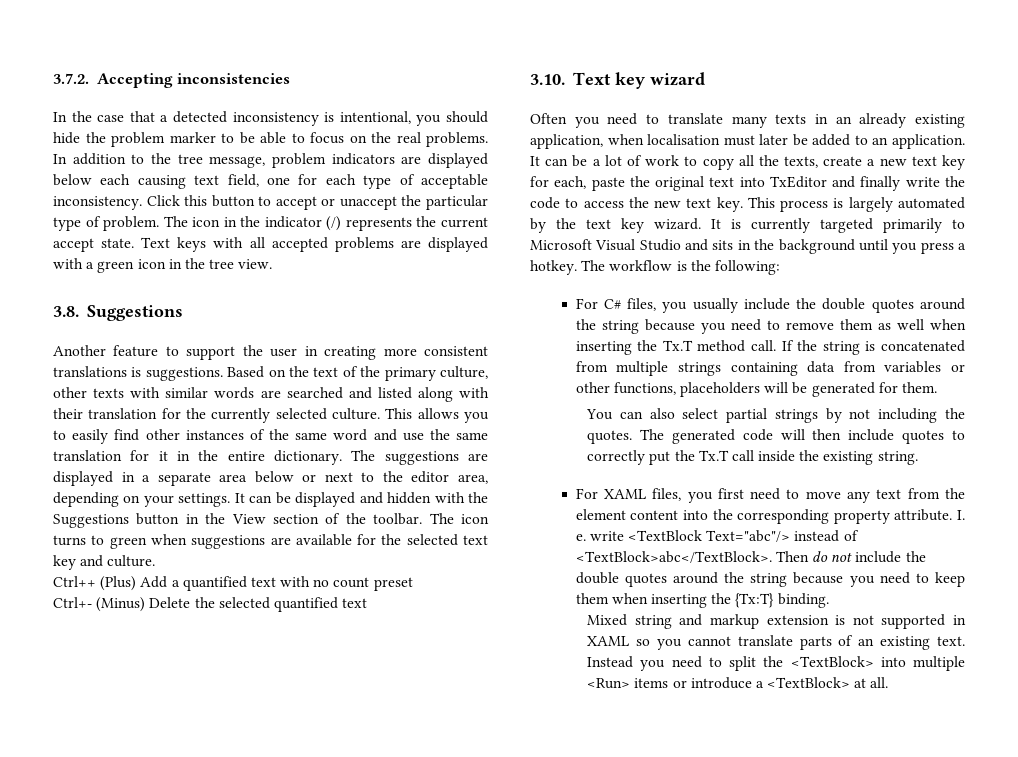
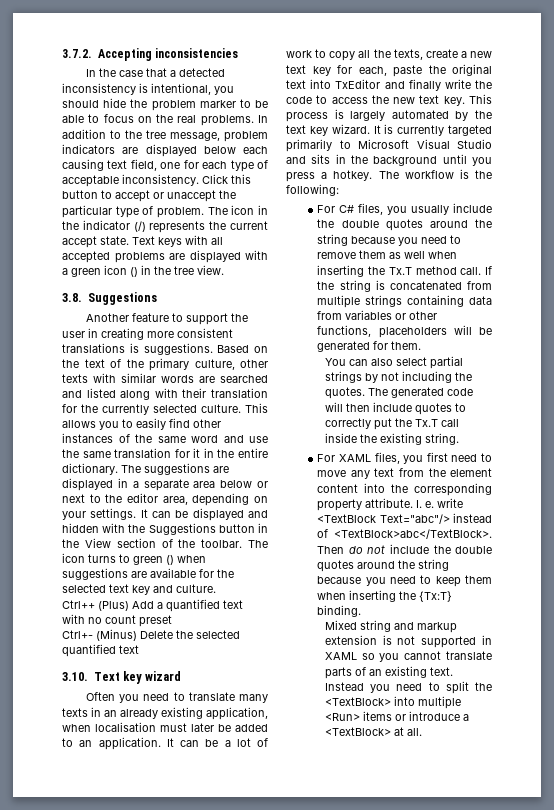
(166, 264) none -> [130,267,138,277] ()
(147, 543) none -> [166,555,174,565] ()

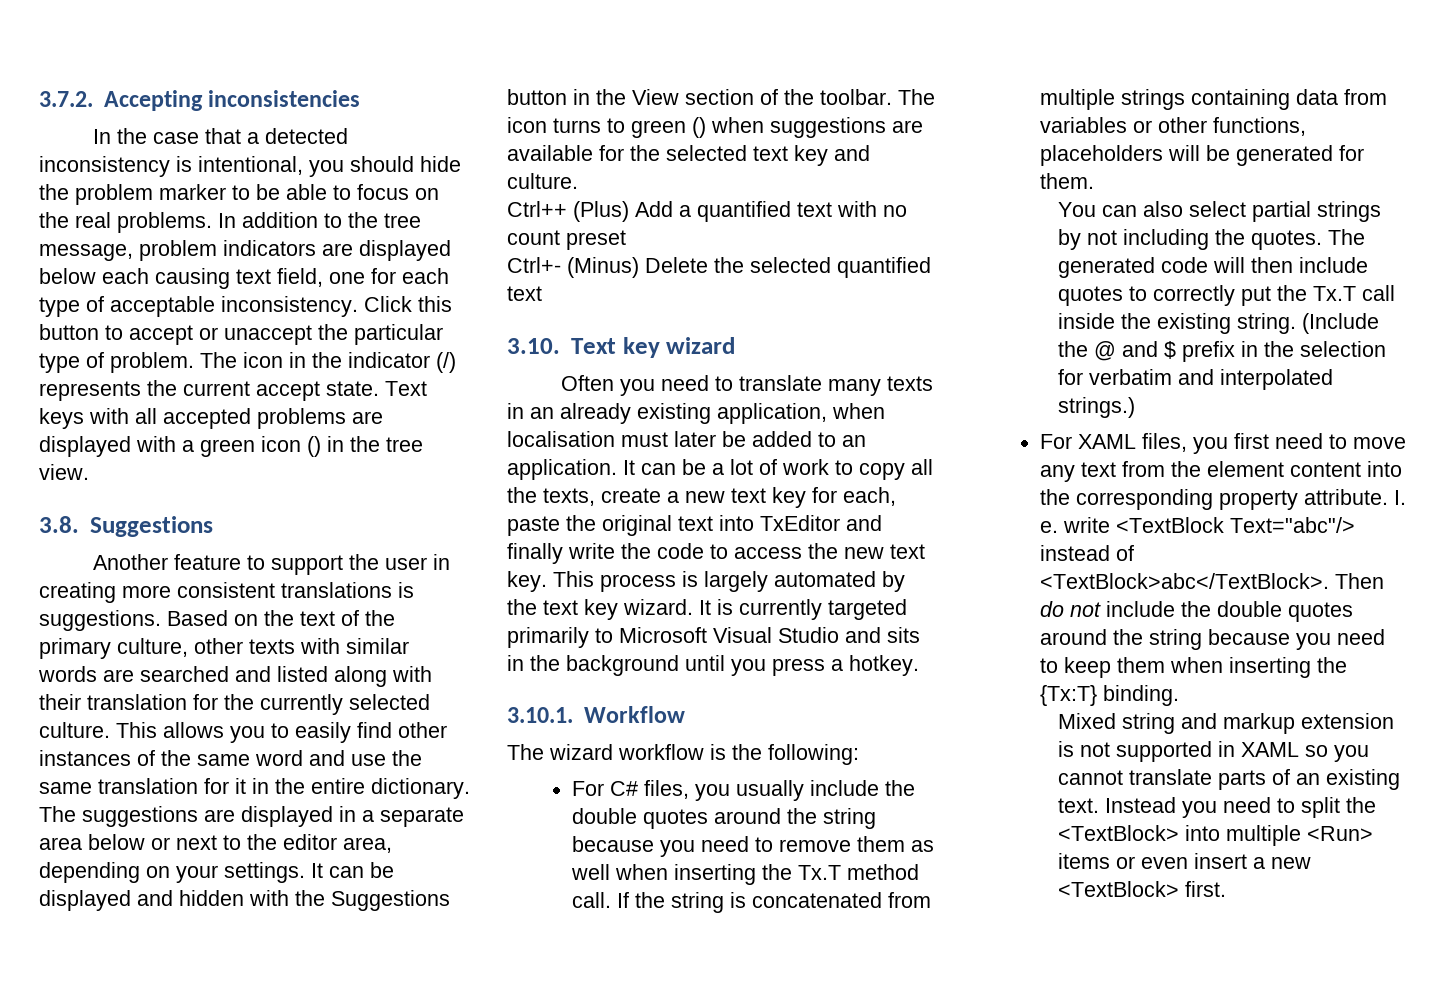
[378,171,399,179] The -> [507,706,685,723] [507,744,613,760] // 3.10.1. Workflow // The wizard
(459, 439) none -> [1302,313,1380,334] [1058,341,1387,362] [1058,369,1334,390] [1058,397,1136,418] (Include the @ and $ prefix in the selection for verbatim and interpolated strings.)
[408,711,469,721] [324,727,422,736] introduce a <TextBlock> at all. -> [1141,853,1312,869] [1058,881,1227,897] even insert a new <TextBlock> first.

